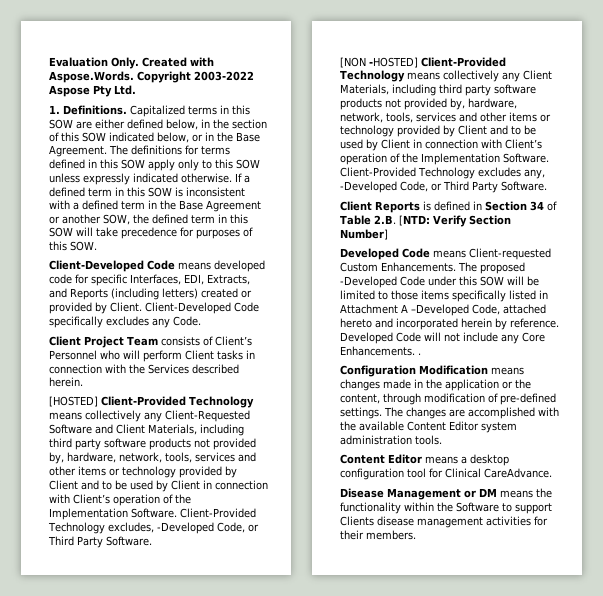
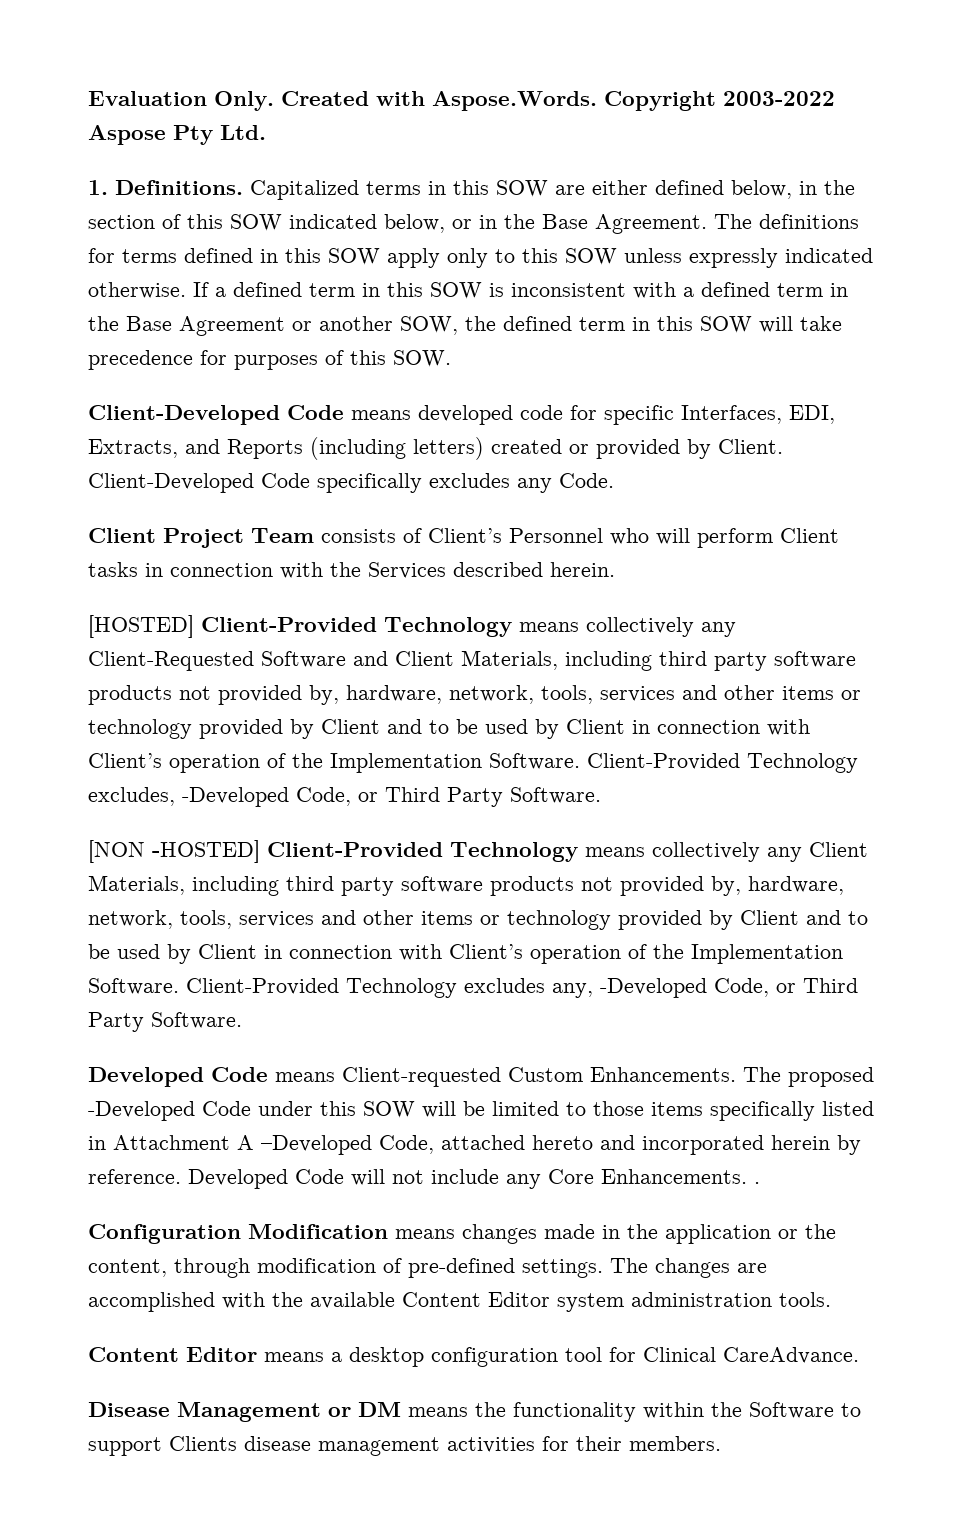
[340,201,557,213] [340,215,511,227] [340,229,388,240] // Client Reports is defined in Section 34 of Table 2.B. [NTD: Verify Section Number] -> (242, 1020) none

